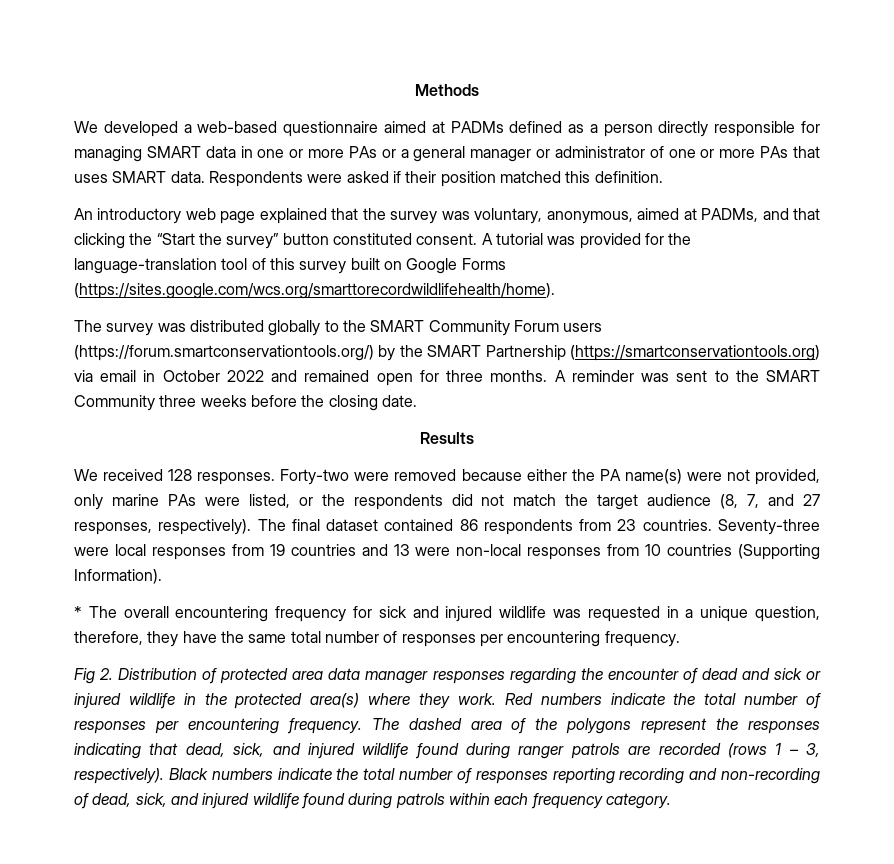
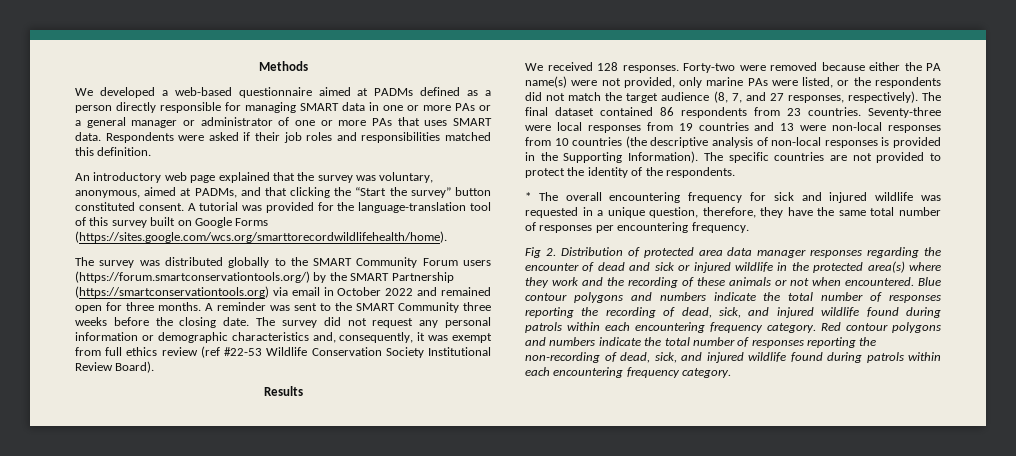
[440,171,496,187] position -> [283,132,441,143] job roles and responsibilities
(417, 401) none -> [256,317,491,328] [75,332,492,343] [75,346,492,358] [75,361,155,373] The survey did not request any personal information or demographic characteristics and, consequently, it was exempt from full ethics review (ref #22-53 Wildlife Conservation Society Institutional Review Board).
[738,544,821,560] [74,569,162,584] (Supporting Information). -> [625,136,941,148] [525,151,941,163] [525,167,735,178] (the descriptive analysis of non-local responses is provided in the Supporting Information). The specific countries are not provided to protect the identity of the respondents.
[457,693,822,709] [74,718,820,734] [74,743,820,759] [74,768,718,784] work. Red numbers indicate the total number of responses per encountering frequency. The dashed area of the polygons represent the responses indicating that dead, sick, and injured wildlife found during ranger patrols are recorded (rows 1 – 3, respectively). Black numbers indicate the total number of responses reporting recording and -> [552,277,941,288] [525,292,941,303] [525,307,941,318] [525,322,941,333] [525,337,877,348] work and the recording of these animals or not when encountered. Blue contour polygons and numbers indicate the total number of responses reporting the recording of dead, sick, and injured wildlife found during patrols within each encountering frequency category. Red contour polygons and numbers indicate the total number of responses reporting the
(529, 799) none -> [553,367,624,378] encountering

